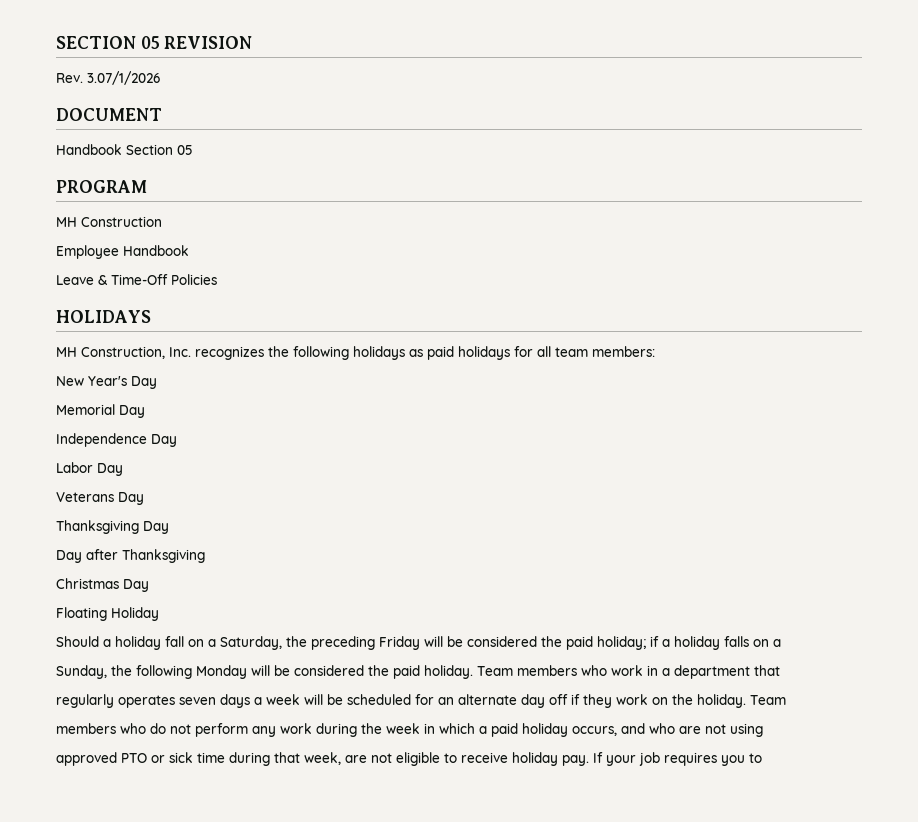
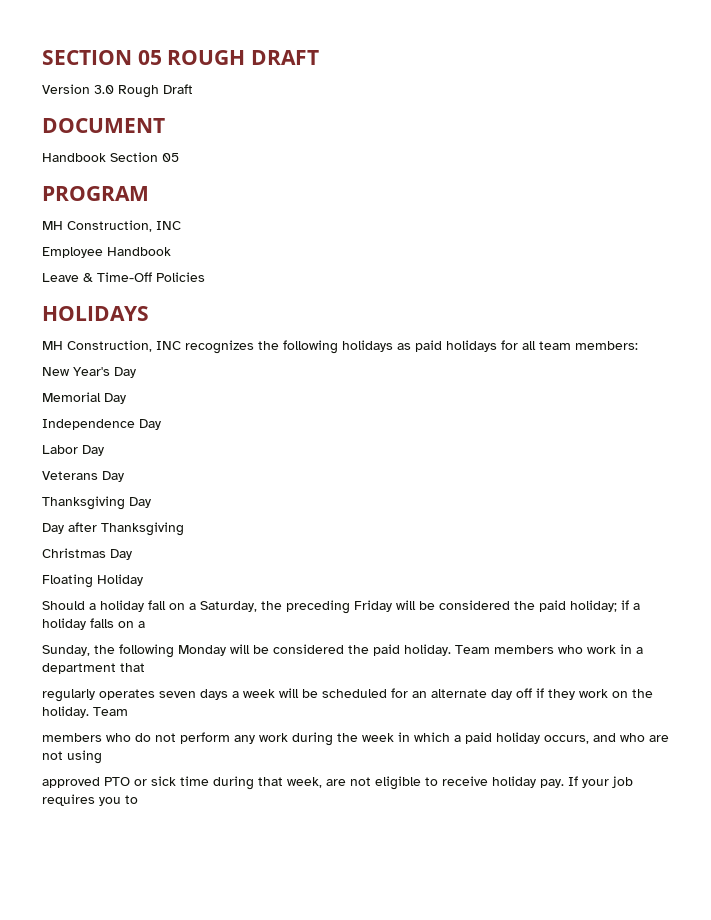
[164,36,253,49] [56,71,160,85] REVISION // Rev. 3.07/1/2026 -> [167,50,320,65] [42,84,193,98] ROUGH DRAFT // Version 3.0 Rough Draft
[81,216,162,227] Construction -> [67,220,181,232] Construction, INC
[169,347,191,357] Inc. -> [156,341,181,350] INC

